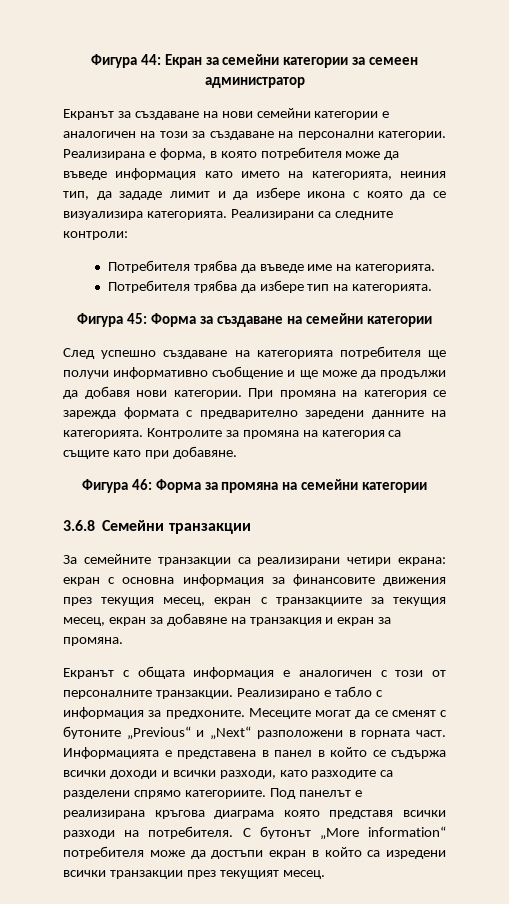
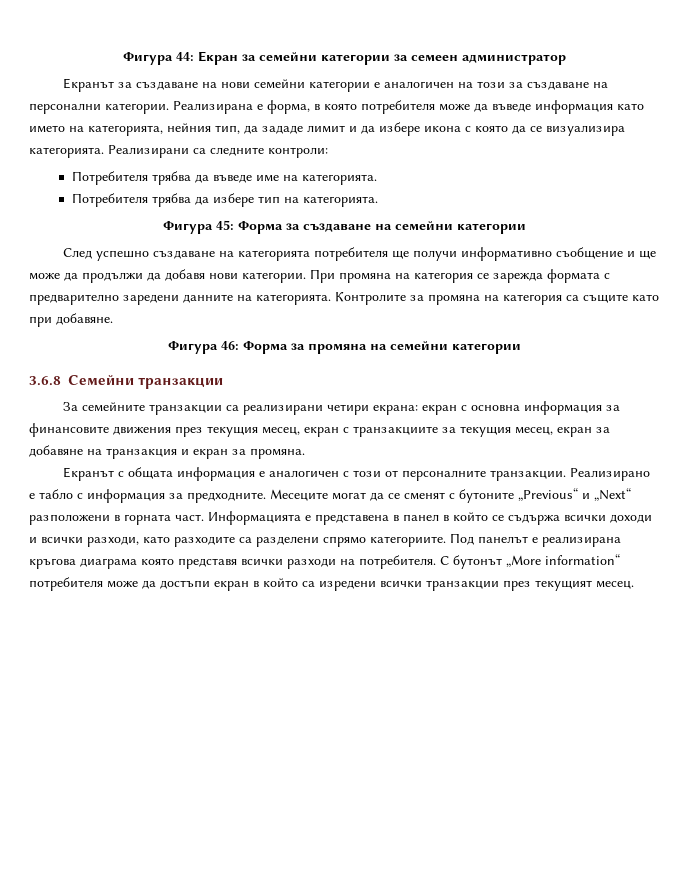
[400,171,446,178] неиния -> [167,123,211,132] нейния
[165,710,245,719] предхоните. -> [187,492,266,503] предходните.

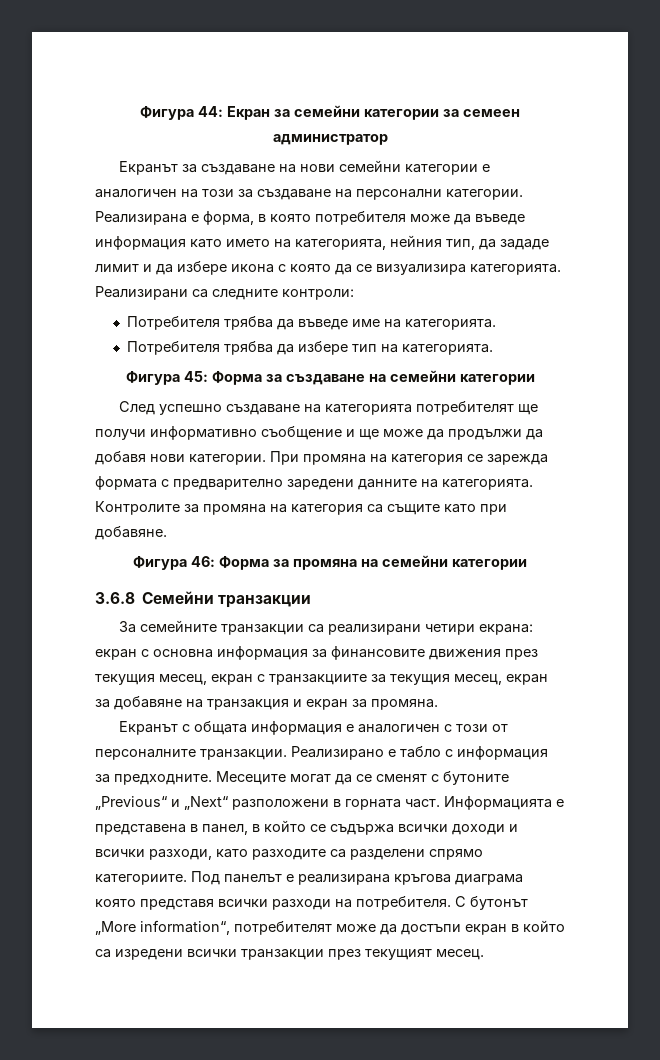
[313,247,388,261] потребителя -> [416,401,515,415] потребителят
[403,514,439,521] панел -> [202,824,248,835] панел,
[545,554,620,565] [29,577,103,591] information“ потребителя -> [140,920,332,935] information“, потребителят

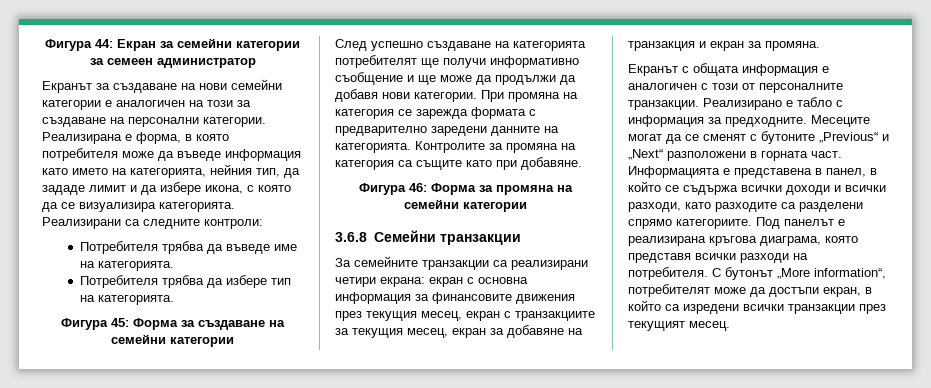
[231,264,274,273] икона -> [205,185,243,194] икона,
[455,874,523,885] диаграма -> [760,236,821,246] диаграма,
[465,924,507,935] екран -> [823,287,861,297] екран,

